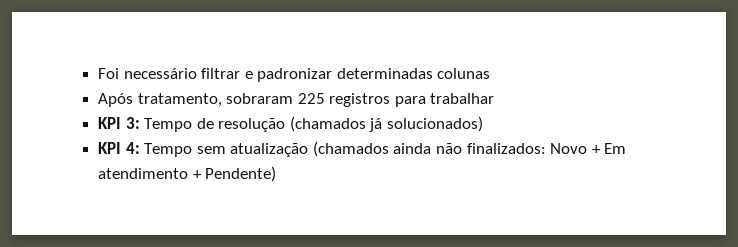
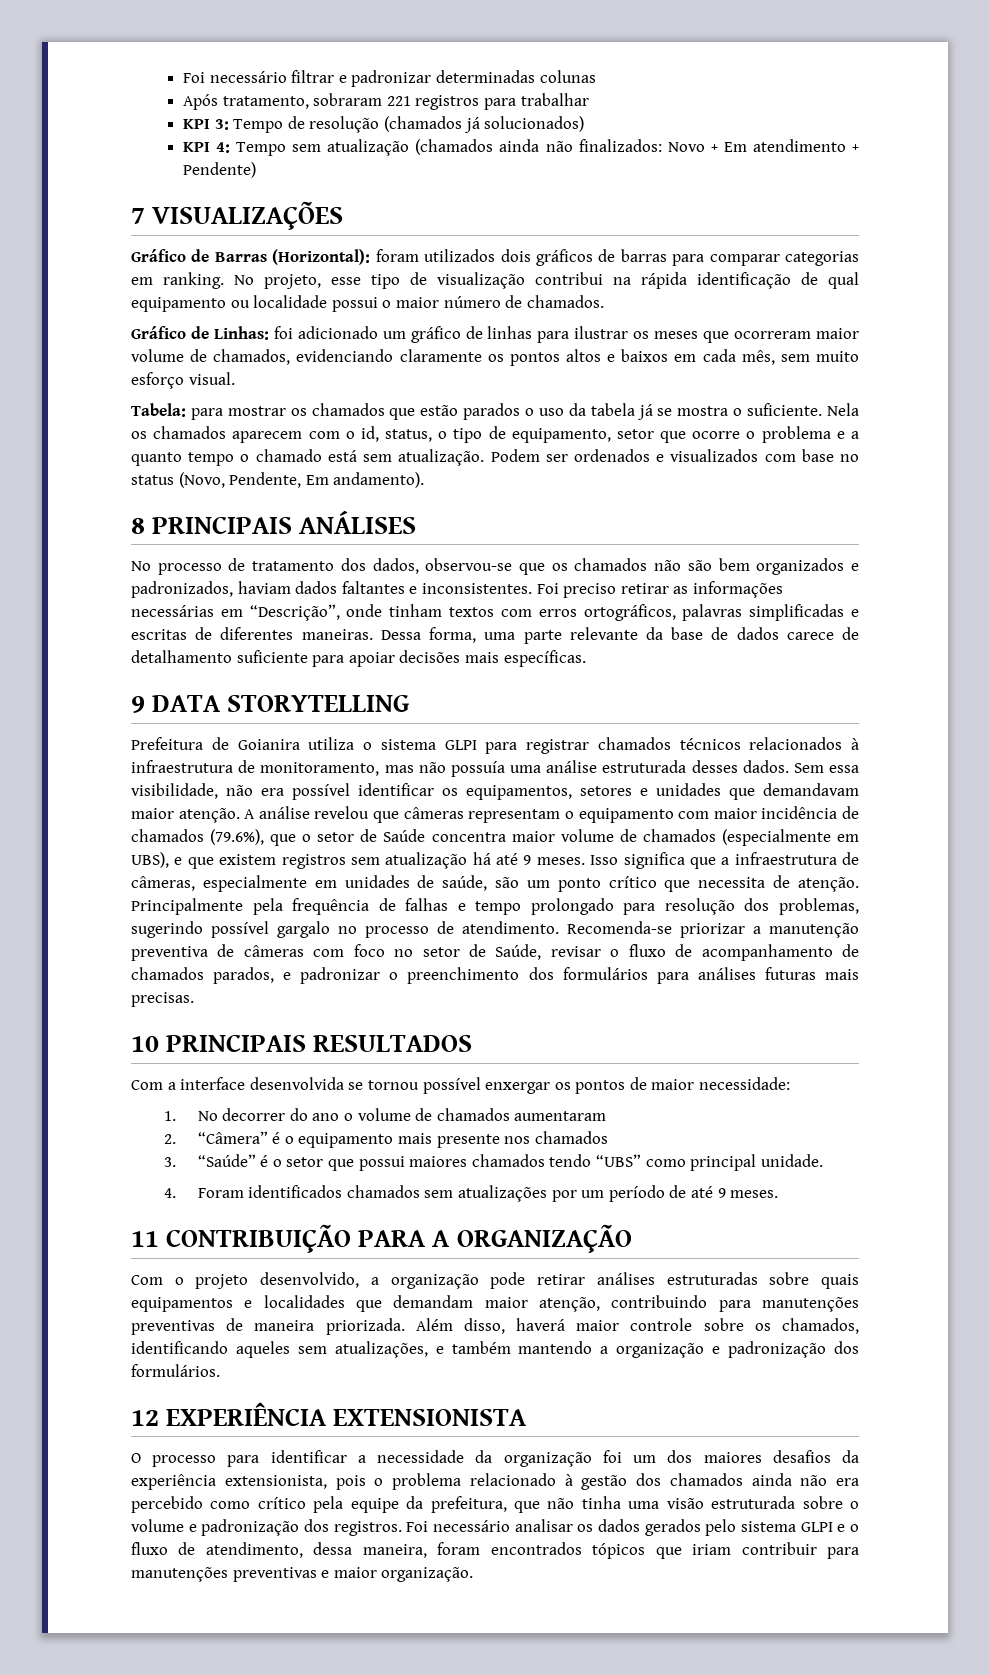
[297,93,325,104] 225 -> [386,96,411,106] 221
(277, 174) none -> [131,201,344,230] [131,249,859,266] [131,272,859,289] [131,295,604,312] [131,326,859,343] [131,349,859,366] [131,372,235,389] [131,403,859,420] [131,426,859,443] [131,449,859,466] [131,472,425,488] [131,510,417,534] [131,558,859,575] [131,581,783,598] [131,604,860,621] [131,627,859,644] [131,650,586,667] [131,695,410,713] [131,737,859,754] [131,760,859,777] [131,783,859,800] [131,806,859,823] [131,829,859,846] [131,852,859,869] [131,875,859,892] [131,898,859,915] [131,921,859,938] [131,944,860,961] [131,967,859,984] [131,992,194,1007] [131,1034,473,1052] [131,1077,791,1094] [164,1108,607,1121] [164,1131,608,1148] [164,1154,823,1171] [164,1185,779,1202] [131,1224,632,1253] [131,1272,860,1289] [131,1295,859,1312] [131,1318,859,1335] [131,1341,860,1358] [131,1364,220,1377] [131,1402,527,1426] [131,1450,859,1467] [131,1473,859,1490] [131,1496,860,1513] [131,1519,859,1536] [131,1542,860,1559] [131,1567,474,1582] // 7 VISUALIZAÇÕES // Gráfico de Barras (Horizontal): foram utilizados dois gráficos de barras para comparar categorias em ranking. No projeto, esse tipo de visualização contribui na rápida identificação de qual equipamento ou localidade possui o maior número de chamados. // Gráfico de Linhas: foi adicionado um gráfico de linhas para ilustrar os meses que ocorreram maior volume de chamados, evidenciando claramente os pontos altos e baixos em cada mês, sem muito esforço visual. // Tabela: para mostrar os chamados que estão parados o uso da tabela já se mostra o suficiente. Nela os chamados aparecem com o id, status, o tipo de equipamento, setor que ocorre o problema e a quanto tempo o chamado está sem atualização. Podem ser ordenados e visualizados com base no status (Novo, Pendente, Em andamento). // 8 PRINCIPAIS ANÁLISES // No processo de tratamento dos dados, observou-se que os chamados não são bem organizados e padronizados, haviam dados faltantes e inconsistentes. Foi preciso retirar as informações necessárias em “Descrição”, onde tinham textos com erros ortográficos, palavras simplificadas e escritas de diferentes maneiras. Dessa forma, uma parte relevante da base de dados carece de detalhamento suficiente para apoiar decisões mais específicas. // 9 DATA STORYTELLING // Prefeitura de Goianira utiliza o sistema GLPI para registrar chamados técnicos relacionados à infraestrutura de monitoramento, mas não possuía uma análise estruturada desses dados. Sem essa visibilidade, não era possível identificar os equipamentos, setores e unidades que demandavam maior atenção. A análise revelou que câmeras representam o equipamento com maior incidência de chamados (79.6%), que o setor de Saúde concentra maior volume de chamados (especialmente em UBS), e que existem registros sem atualização há até 9 meses. Isso significa que a infraestrutura de câmeras, especialmente em unidades de saúde, são um ponto crítico que necessita de atenção. Principalmente pela frequência de falhas e tempo prolongado para resolução dos problemas, sugerindo possível gargalo no processo de atendimento. Recomenda-se priorizar a manutenção preventiva de câmeras com foco no setor de Saúde, revisar o fluxo de acompanhamento de chamados parados, e padronizar o preenchimento dos formulários para análises futuras mais precisas. // 10 PRINCIPAIS RESULTADOS // Com a interface desenvolvida se tornou possível enxergar os pontos de maior necessidade: // 1. No decorrer do ano o volume de chamados aumentaram // 2. “Câmera” é o equipamento mais presente nos chamados // 3. “Saúde” é o setor que possui maiores chamados tendo “UBS” como principal unidade. // 4. Foram identificados chamados sem atualizações por um período de até 9 meses. // 11 CONTRIBUIÇÃO PARA A ORGANIZAÇÃO // Com o projeto desenvolvido, a organização pode retirar análises estruturadas sobre quais equipamentos e localidades que demandam maior atenção, contribuindo para manutenções preventivas de maneira priorizada. Além disso, haverá maior controle sobre os chamados, identificando aqueles sem atualizações, e também mantendo a organização e padronização dos formulários. // 12 EXPERIÊNCIA EXTENSIONISTA // O processo para identificar a necessidade da organização foi um dos maiores desafios da experiência extensionista, pois o problema relacionado à gestão dos chamados ainda não era percebido como crítico pela equipe da prefeitura, que não tinha uma visão estruturada sobre o volume e padronização dos registros. Foi necessário analisar os dados gerados pelo sistema GLPI e o fluxo de atendimento, dessa maneira, foram encontrados tópicos que iriam contribuir para manutenções preventivas e maior organização.

